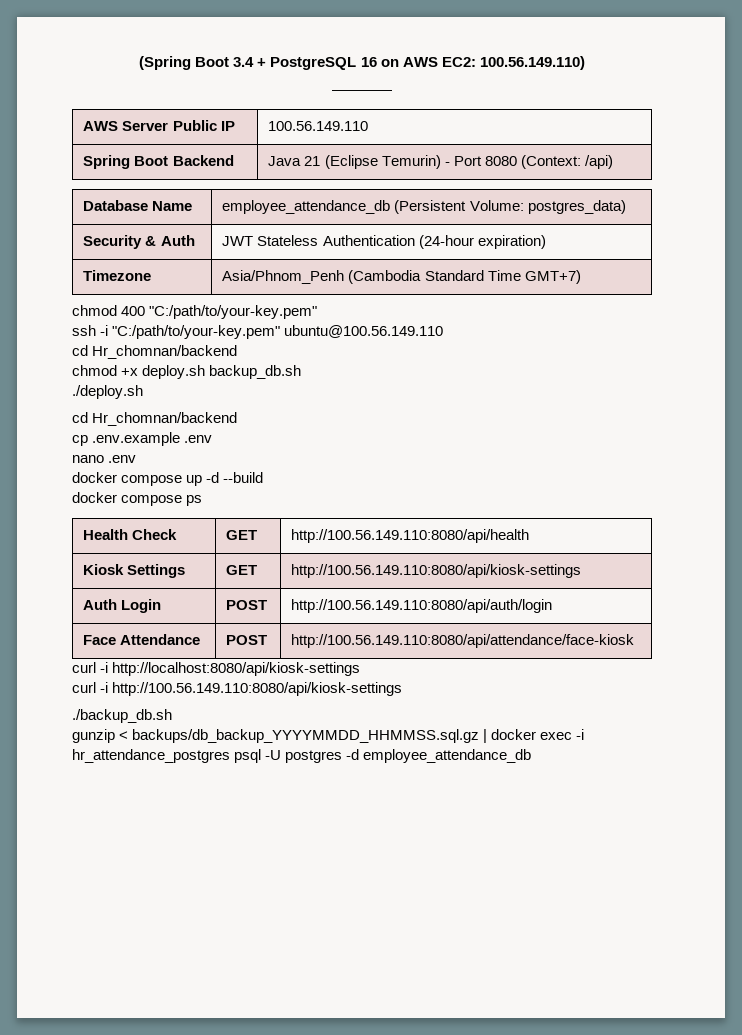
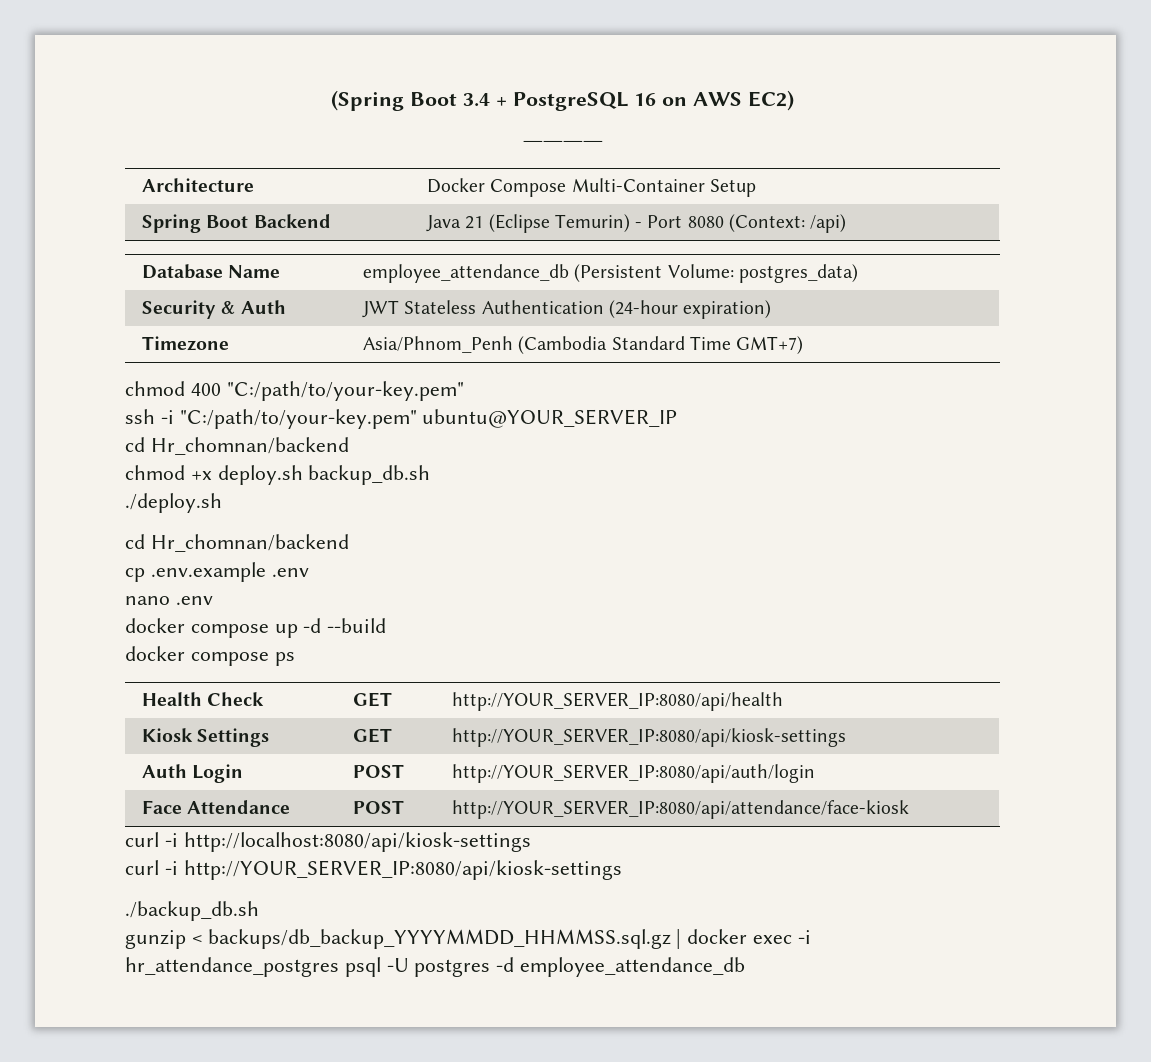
[441,56,585,70] EC2: 100.56.149.110) -> [747,90,794,111] EC2)
[83,120,235,131] [268,121,369,131] AWS Server Public IP | 100.56.149.110 -> [142,178,255,192] [427,178,756,197] Architecture | Docker Compose Multi-Container Setup
[284,325,444,338] ubuntu@100.56.149.110 -> [422,409,678,428] ubuntu@YOUR_SERVER_IP
[291,529,530,543] http://100.56.149.110:8080/api/health -> [452,692,784,711] http://YOUR_SERVER_IP:8080/api/health
[291,564,582,578] http://100.56.149.110:8080/api/kiosk-settings -> [452,728,847,747] http://YOUR_SERVER_IP:8080/api/kiosk-settings
[291,599,553,613] http://100.56.149.110:8080/api/auth/login -> [452,764,816,783] http://YOUR_SERVER_IP:8080/api/auth/login
[291,634,635,648] http://100.56.149.110:8080/api/attendance/face-kiosk -> [452,800,910,819] http://YOUR_SERVER_IP:8080/api/attendance/face-kiosk
[112,682,403,696] http://100.56.149.110:8080/api/kiosk-settings -> [183,860,622,880] http://YOUR_SERVER_IP:8080/api/kiosk-settings

